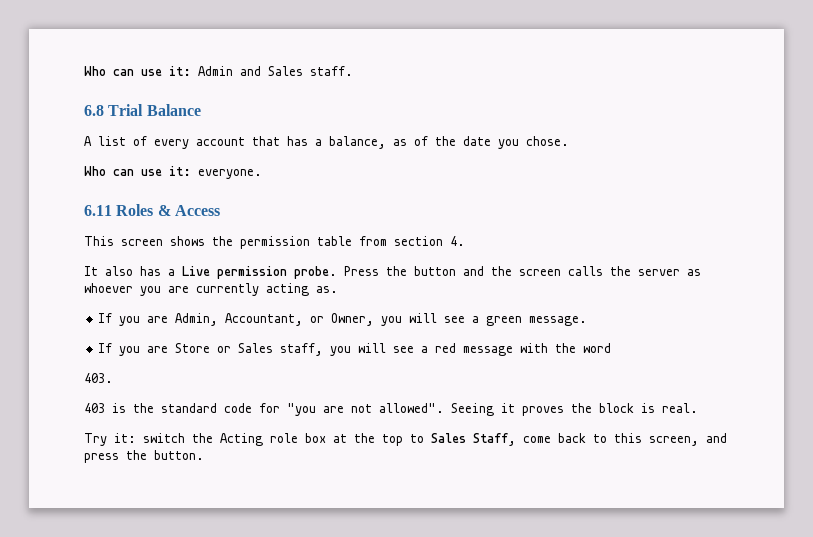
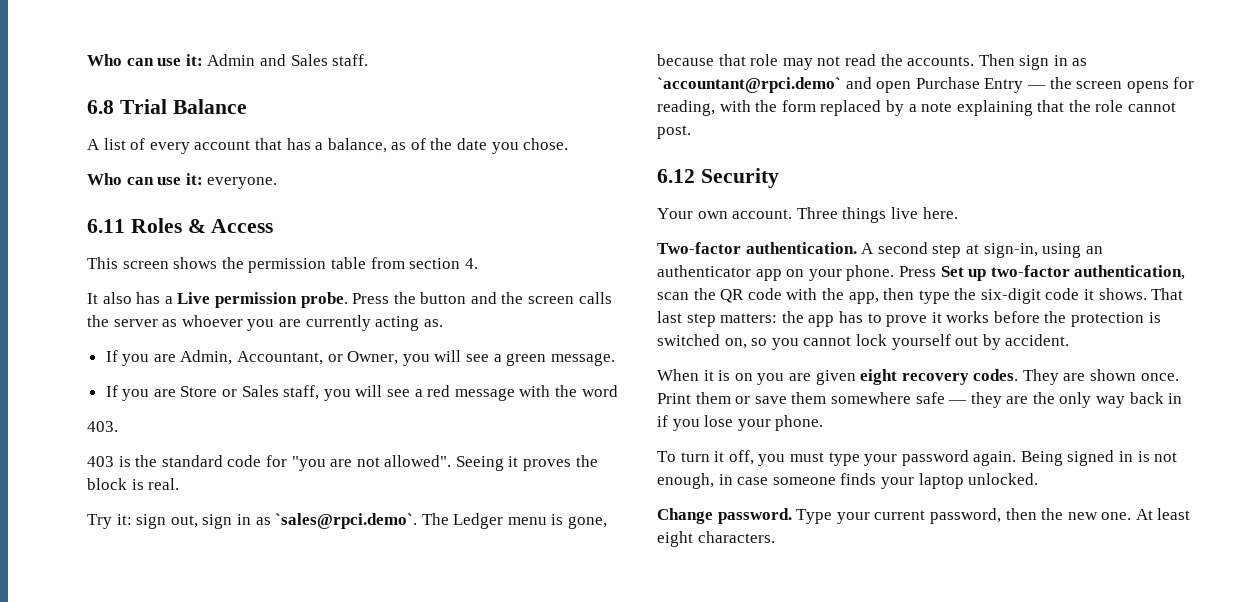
[143,433,727,446] [84,450,204,463] switch the Acting role box at the top to Sales Staff, come back to this screen, and press the button. -> [136,513,608,529] [657,54,1088,70] [657,77,1195,93] [657,100,1177,116] [657,125,691,139] [657,168,779,188] [657,207,958,223] [657,242,1103,258] [657,265,1186,281] [657,288,1184,304] [657,311,1161,327] [657,334,1070,350] [657,369,1179,385] [657,392,1183,408] [657,415,824,431] [657,450,1178,466] [657,473,1039,489] [657,508,1191,524] [657,531,775,547] sign out, sign in as `sales@rpci.demo`. The Ledger menu is gone, because that role may not read the accounts. Then sign in as `accountant@rpci.demo` and open Purchase Entry — the screen opens for reading, with the form replaced by a note explaining that the role cannot post. // 6.12 Security // Your own account. Three things live here. // Two-factor authentication. A second step at sign-in, using an authenticator app on your phone. Press Set up two-factor authentication, scan the QR code with the app, then type the six-digit code it shows. That last step matters: the app has to prove it works before the protection is switched on, so you cannot lock yourself out by accident. // When it is on you are given eight recovery codes. They are shown once. Print them or save them somewhere safe — they are the only way back in if you lose your phone. // To turn it off, you must type your password again. Being signed in is not enough, in case someone finds your laptop unlocked. // Change password. Type your current password, then the new one. At least eight characters.

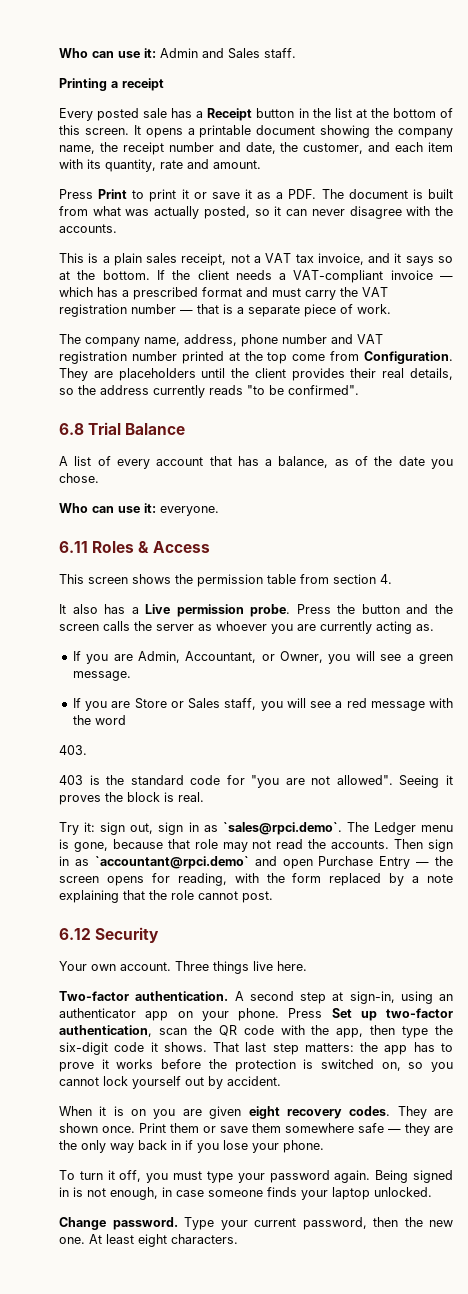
(369, 60) none -> [59,78,164,91] [59,108,453,121] [59,125,454,138] [59,142,453,155] [59,159,261,172] [59,189,454,202] [59,206,453,219] [59,224,117,233] [59,253,453,266] [59,270,454,283] [59,287,388,300] [59,304,391,317] [59,334,383,347] [59,351,453,364] [59,368,453,381] [59,385,359,398] // Printing a receipt // Every posted sale has a Receipt button in the list at the bottom of this screen. It opens a printable document showing the company name, the receipt number and date, the customer, and each item with its quantity, rate and amount. // Press Print to print it or save it as a PDF. The document is built from what was actually posted, so it can never disagree with the accounts. // This is a plain sales receipt, not a VAT tax invoice, and it says so at the bottom. If the client needs a VAT-compliant invoice — which has a prescribed format and must carry the VAT registration number — that is a separate piece of work. // The company name, address, phone number and VAT registration number printed at the top come from Configuration. They are placeholders until the client provides their real details, so the address currently reads "to be confirmed".

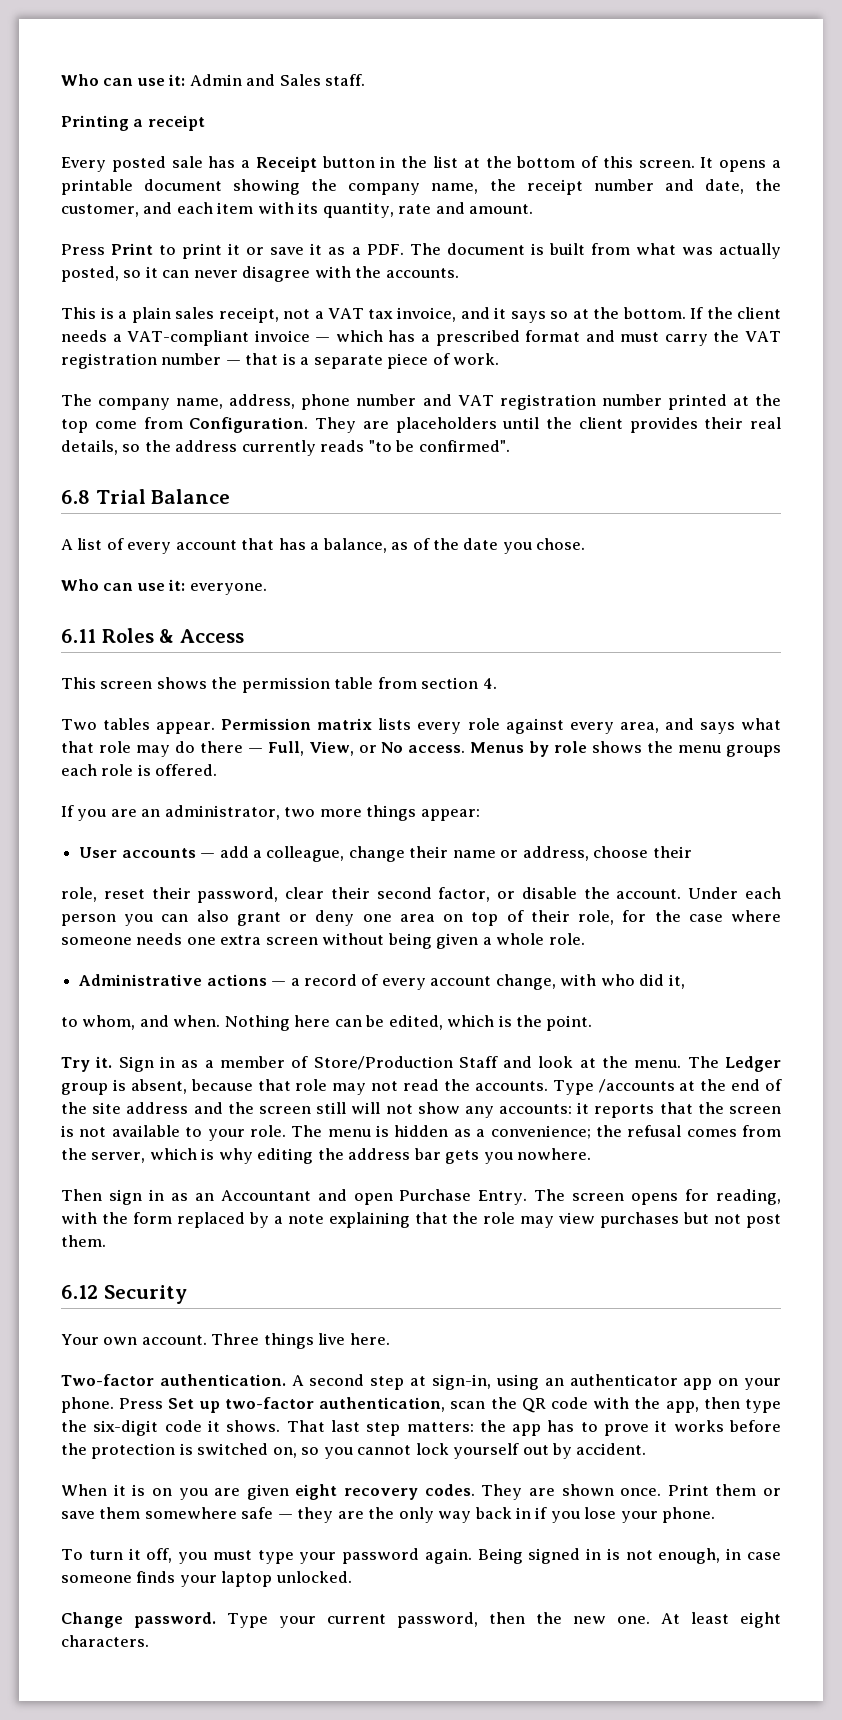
[59,604,454,617] [59,621,434,634] [72,651,453,664] [72,671,131,681] [72,698,453,711] [72,715,126,725] [59,745,87,755] [59,775,453,788] [59,792,204,805] [59,822,454,835] [59,839,108,852] It also has a Live permission probe. Press the button and the screen calls the server as whoever you are currently acting as. // If you are Admin, Accountant, or Owner, you will see a green message. // If you are Store or Sales staff, you will see a red message with the word // 403. // 403 is the standard code for "you are not allowed". Seeing it proves the block is real. // Try it: sign out, sign in as `sales@rpci.demo`. The Ledger menu is gone, -> [61,718,781,734] [61,741,782,757] [61,764,218,776] [61,805,480,821] [79,846,692,862] [61,887,781,903] [61,910,782,926] [61,933,585,949] [79,974,685,990] [61,1015,593,1031] [61,1056,781,1072] [61,1079,187,1095] Two tables appear. Permission matrix lists every role against every area, and says what that role may do there — Full, View, or No access. Menus by role shows the menu groups each role is offered. // If you are an administrator, two more things appear: // User accounts — add a colleague, change their name or address, choose their // role, reset their password, clear their second factor, or disable the account. Under each person you can also grant or deny one area on top of their role, for the case where someone needs one extra screen without being given a whole role. // Administrative actions — a record of every account change, with who did it, // to whom, and when. Nothing here can be edited, which is the point. // Try it. Sign in as a member of Store/Production Staff and look at the menu. The Ledger group is absent,
(390, 844) none -> [552,1079,782,1095] [61,1102,781,1118] [61,1125,781,1141] [61,1148,592,1164] Type /accounts at the end of the site address and the screen still will not show any accounts: it reports that the screen is not available to your role. The menu is hidden as a convenience; the refusal comes from the server, which is why editing the address bar gets you nowhere. //
[94,856,249,869] `accountant@rpci.demo` -> [194,1190,311,1201] an Accountant
[379,856,453,869] Entry — the -> [478,1189,566,1205] Entry. The
[198,891,273,903] cannot post. -> [520,1212,781,1228] [61,1235,106,1247] may view purchases but not post them.

